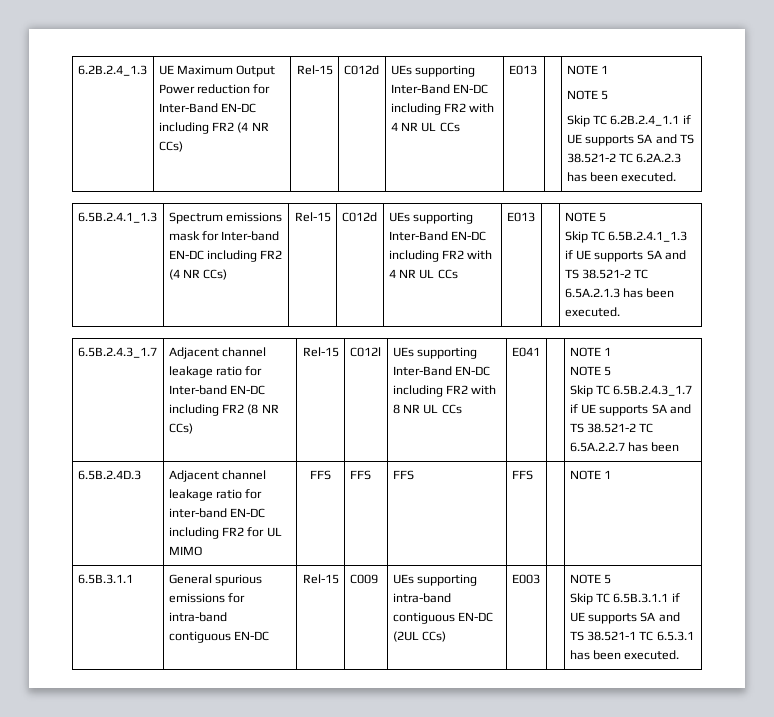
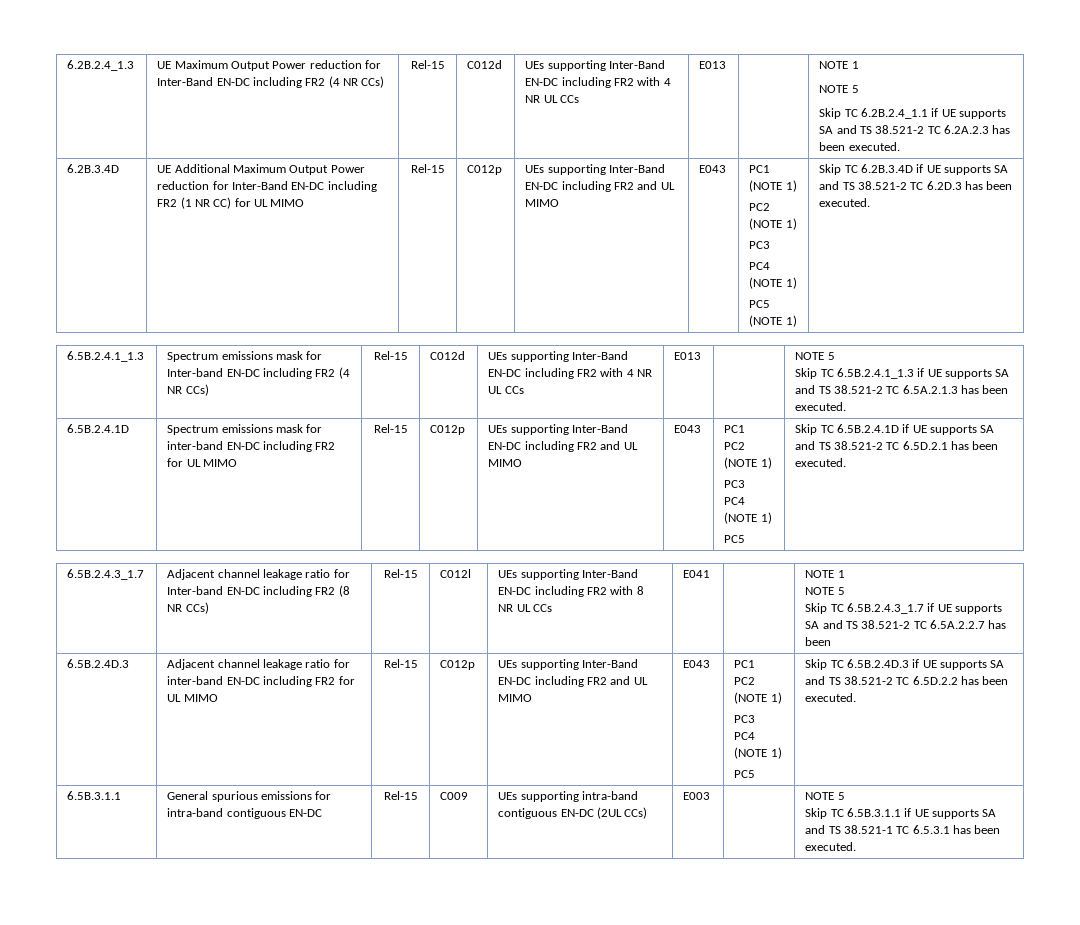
(677, 177) none -> [67,164,120,173] [157,164,365,175] [157,181,377,192] [157,197,305,209] [410,164,445,173] [467,165,503,175] [525,164,665,175] [525,181,675,192] [525,199,560,207] [699,165,727,173] [749,165,771,173] [749,180,797,192] [749,203,771,211] [749,218,797,230] [749,241,771,249] [749,262,771,270] [749,277,797,289] [749,300,771,308] [749,315,797,327] [819,164,1009,175] [819,181,1013,190] [819,198,871,207] // 6.2B.3.4D | UE Additional Maximum Output Power reduction for Inter-Band EN-DC including FR2 (1 NR CC) for UL MIMO | Rel-15 | C012p | UEs supporting Inter-Band EN-DC including FR2 and UL MIMO | E043 | PC1 (NOTE 1) // PC2 (NOTE 1) // PC3 // PC4 (NOTE 1) // PC5 (NOTE 1) | Skip TC 6.2B.3.4D if UE supports SA and TS 38.521-2 TC 6.2D.3 has been executed.
(620, 312) none -> [67,424,130,433] [167,424,323,435] [167,441,336,452] [167,458,237,467] [373,424,408,433] [430,425,466,435] [488,424,628,435] [488,441,638,452] [488,459,523,467] [674,425,702,433] [724,425,746,433] [724,442,746,450] [724,457,772,469] [724,480,746,488] [724,497,746,505] [724,512,772,524] [724,535,746,543] [795,424,995,435] [795,441,999,450] [795,458,847,467] // 6.5B.2.4.1D | Spectrum emissions mask for inter-band EN-DC including FR2 for UL MIMO | Rel-15 | C012p | UEs supporting Inter-Band EN-DC including FR2 and UL MIMO | E043 | PC1 // PC2 (NOTE 1) // PC3 // PC4 (NOTE 1) // PC5 | Skip TC 6.5B.2.4.1D if UE supports SA and TS 38.521-2 TC 6.5D.2.1 has been executed.
[310,470,331,480] [349,470,371,480] [392,470,414,480] [511,470,533,480] [569,470,612,480] FFS | FFS | FFS | FFS | | NOTE 1 -> [383,659,418,668] [440,660,476,670] [498,659,638,670] [498,676,648,687] [498,694,533,702] [683,660,711,668] [734,660,756,668] [734,677,756,685] [734,692,782,704] [734,715,756,723] [734,732,756,740] [734,747,782,759] [734,770,756,778] [805,659,1005,670] [805,676,1009,685] [805,693,857,702] Rel-15 | C012p | UEs supporting Inter-Band EN-DC including FR2 and UL MIMO | E043 | PC1 // PC2 (NOTE 1) // PC3 // PC4 (NOTE 1) // PC5 | Skip TC 6.5B.2.4D.3 if UE supports SA and TS 38.521-2 TC 6.5D.2.2 has been executed.

